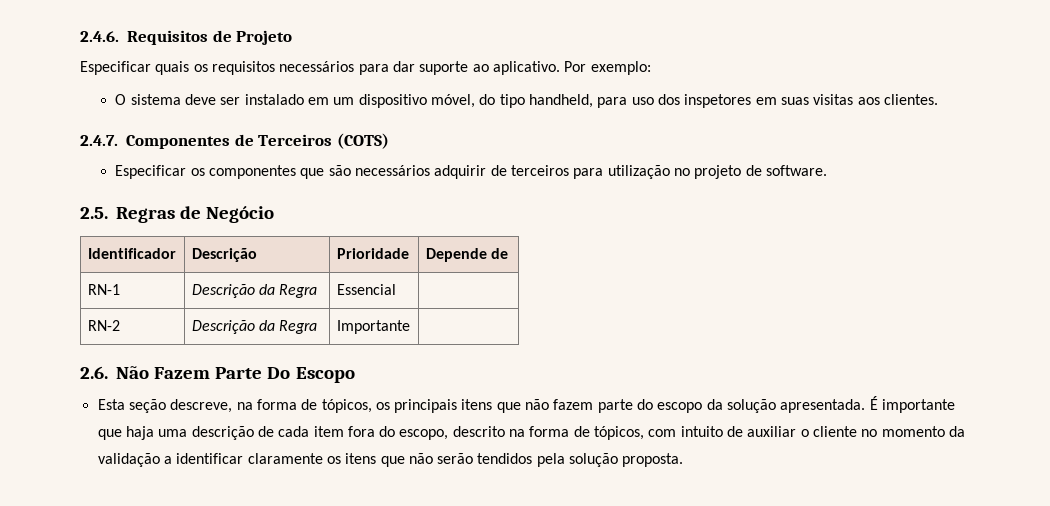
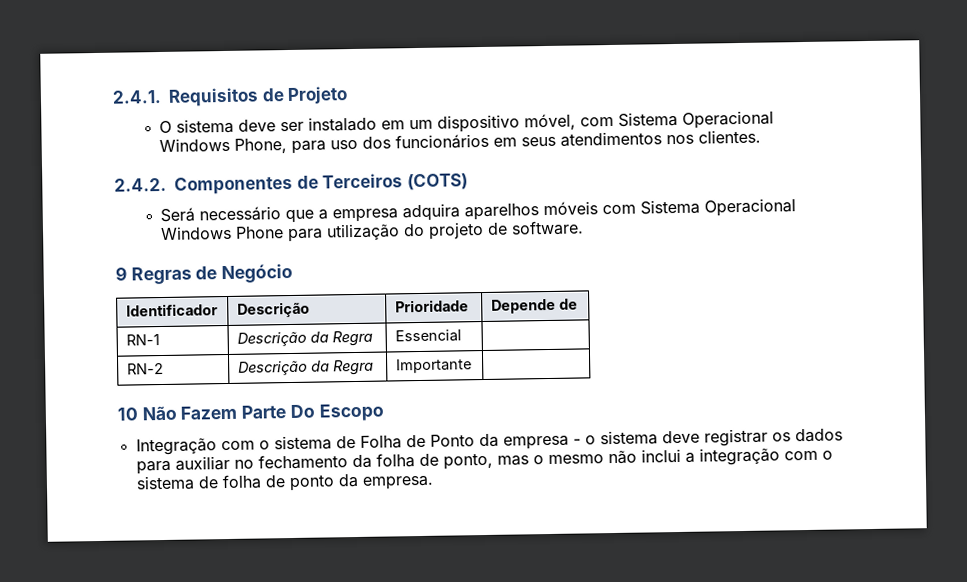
[80,31,119,42] 2.4.6. -> [112,89,162,104] 2.4.1.
[80,61,651,75] // Especificar quais os requisitos necessários para dar suporte ao aplicativo. Por exemplo: -> (349, 95) none
[479,94,880,108] do tipo handheld, para uso dos inspetores em suas visitas aos -> [580,110,775,129] [159,131,695,154] com Sistema Operacional Windows Phone, para uso dos funcionários em seus atendimentos nos
[80,135,118,146] 2.4.7. -> [114,177,167,192] 2.4.2.
[115,165,570,179] Especificar os componentes que são necessários adquirir de terceiros -> [160,198,797,224] [160,225,285,241] Será necessário que a empresa adquira aparelhos móveis com Sistema Operacional Windows Phone
[674,168,691,176] no -> [403,223,426,237] do
[80,207,108,219] 2.5. -> [115,266,127,281] 9
[80,366,108,379] 2.6. -> [117,407,138,421] 10
[97,396,956,413] [97,426,965,440] [97,453,684,467] Esta seção descreve, na forma de tópicos, os principais itens que não fazem parte do escopo da solução apresentada. É importante que haja uma descrição de cada item fora do escopo, descrito na forma de tópicos, com intuito de auxiliar o cliente no momento da validação a identificar claramente os itens que não serão tendidos pela solução proposta. -> [135,428,843,456] [135,447,833,475] [135,473,434,492] Integração com o sistema de Folha de Ponto da empresa - o sistema deve registrar os dados para auxiliar no fechamento da folha de ponto, mas o mesmo não inclui a integração com o sistema de folha de ponto da empresa.

